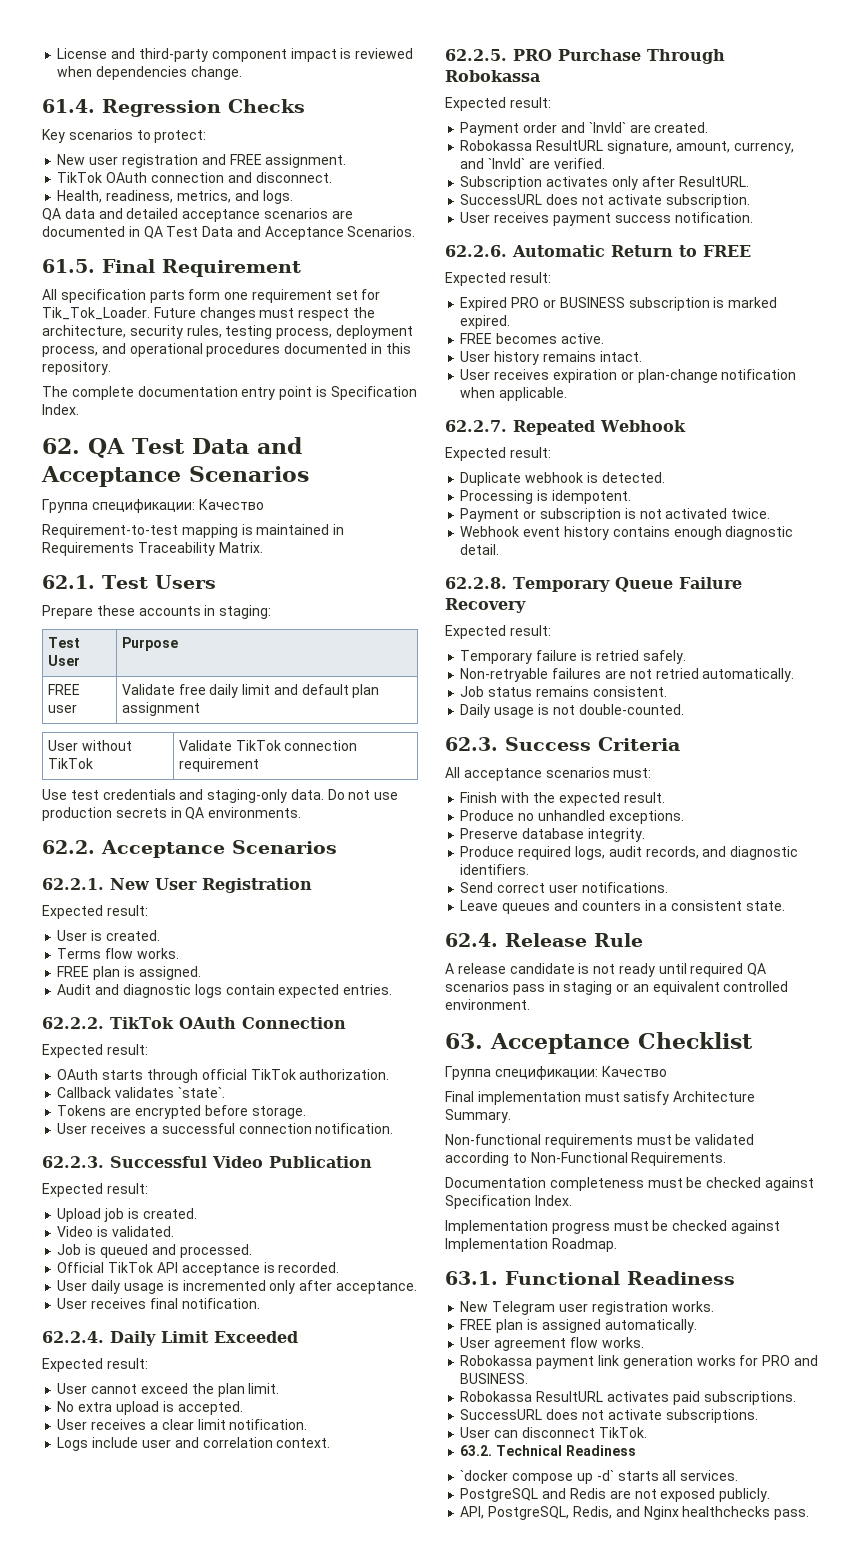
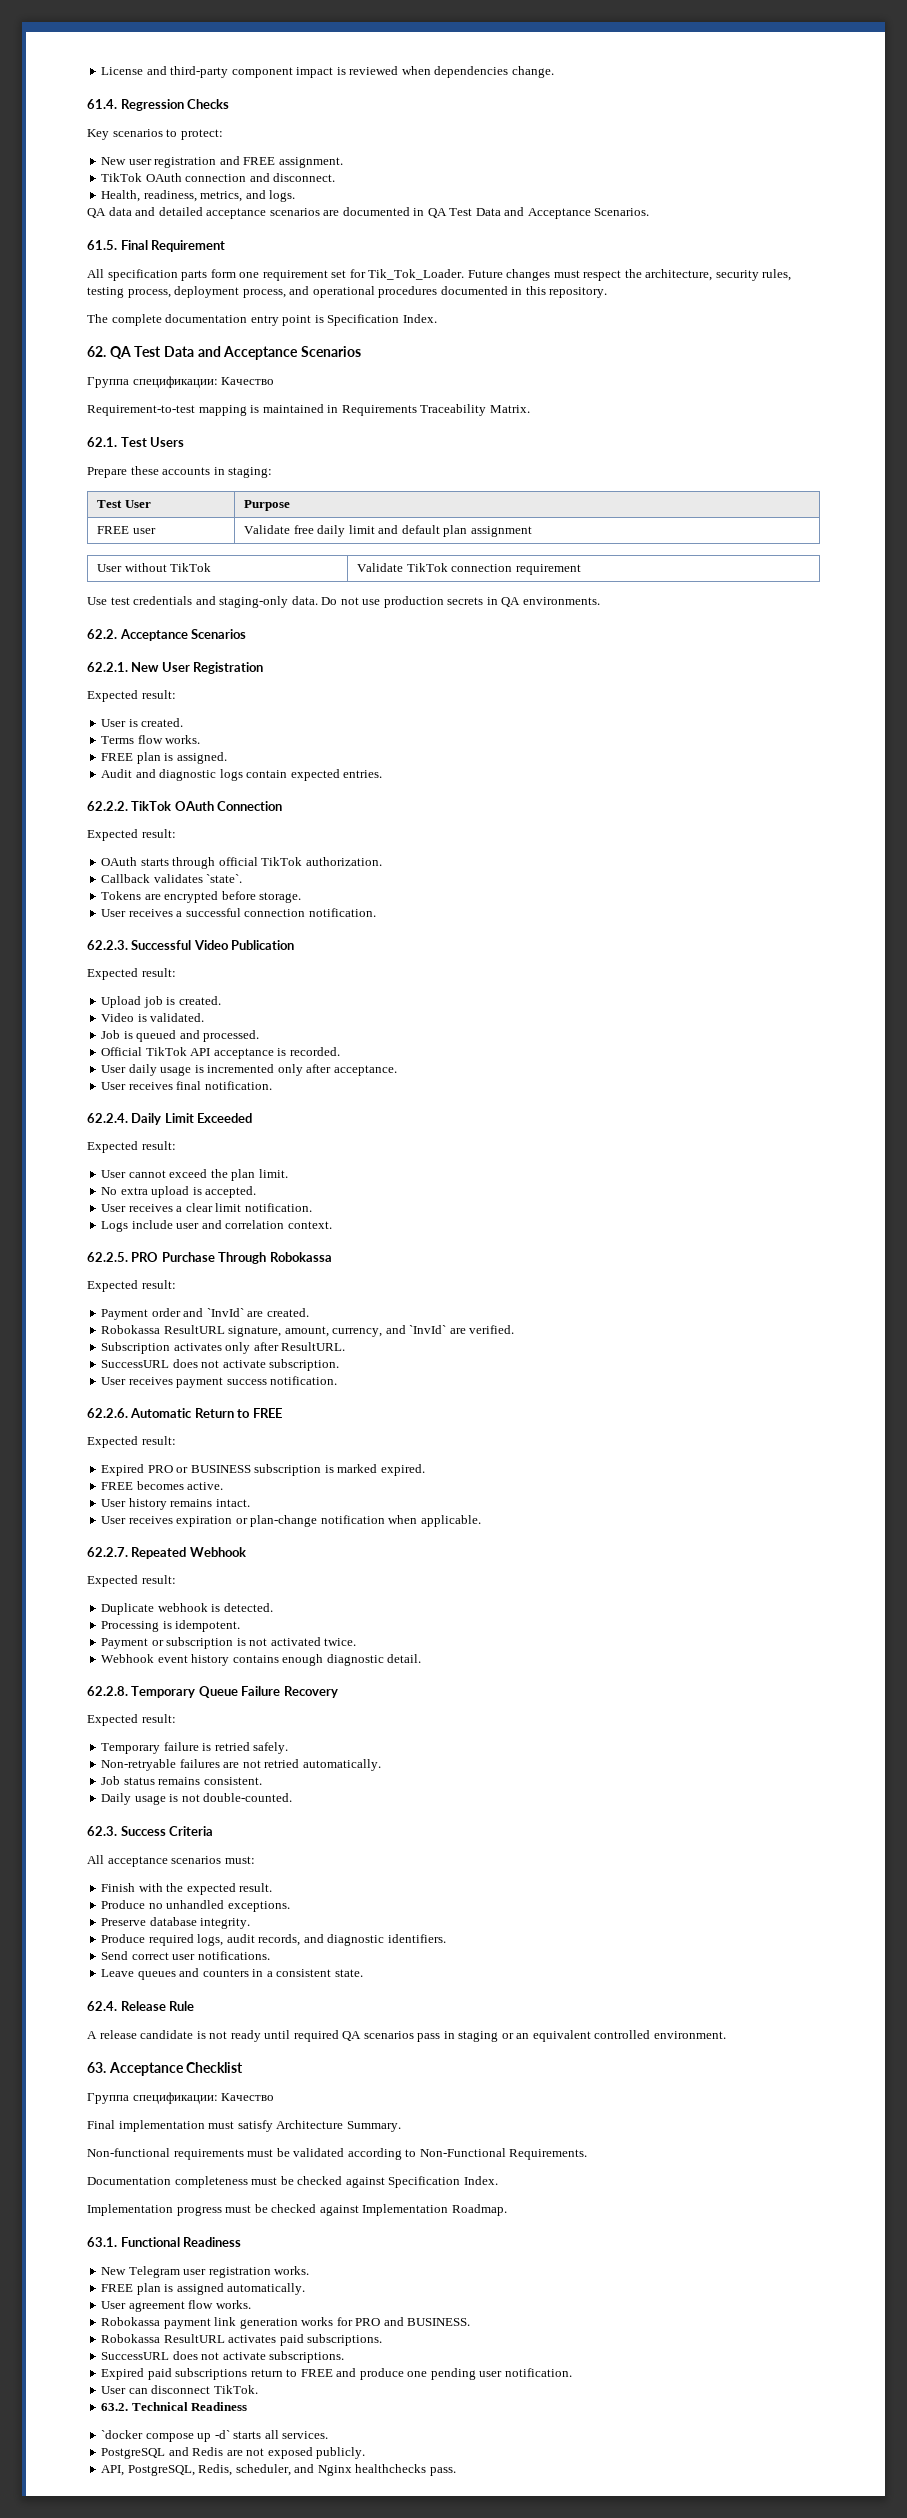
(758, 1416) none -> [101,2368,572,2380] // Expired paid subscriptions return to FREE and produce one pending user notification.
(612, 1512) none -> [235,2464,291,2476] scheduler,

